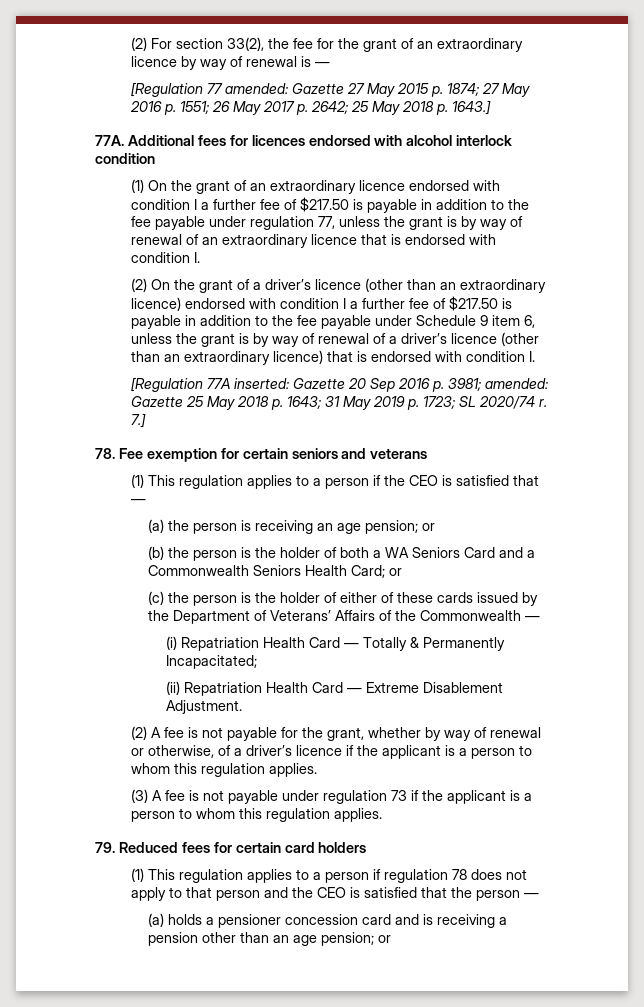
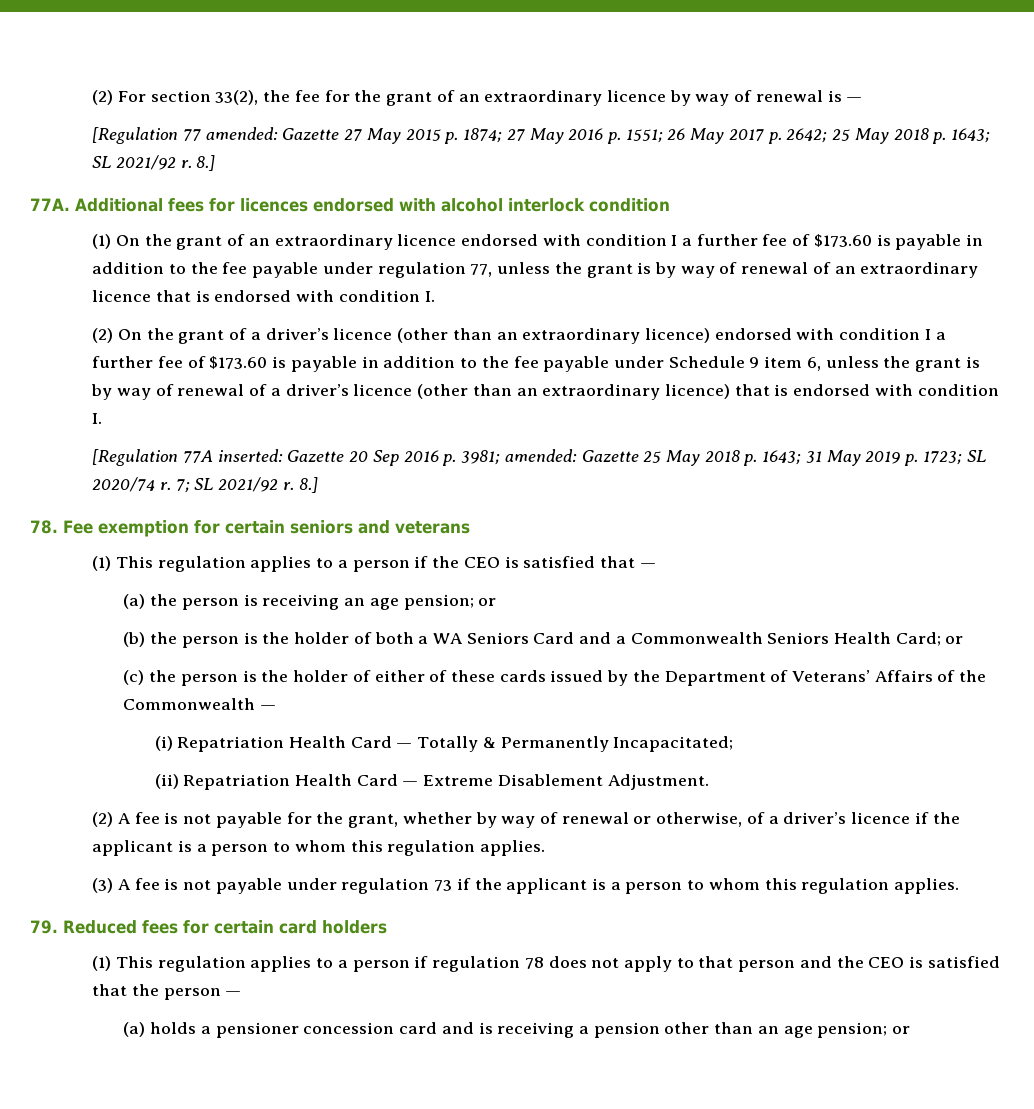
[451,100,491,115] 1643.] -> [950,128,990,143] [92,155,216,171] 1643; SL 2021/92 r. 8.]
[299,197,349,212] $217.50 -> [813,234,872,247] $173.60
[448,296,498,311] $217.50 -> [209,356,268,369] $173.60
[130,413,146,428] 7.] -> [175,477,318,493] 7; SL 2021/92 r. 8.]

